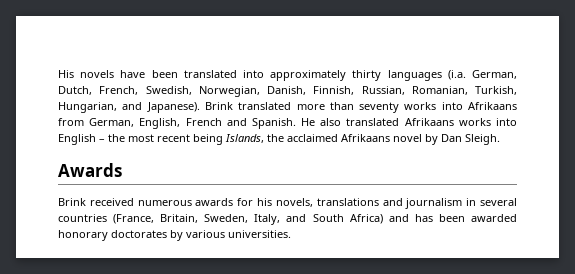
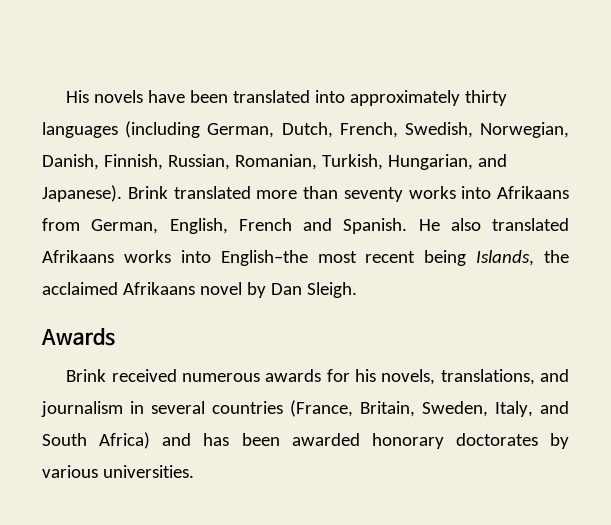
[447,70,466,80] (i.a. -> [125,121,201,138] (including
[58,134,125,145] English – the -> [220,250,308,266] English–the
[316,198,379,206] translations -> [440,369,535,385] translations,

